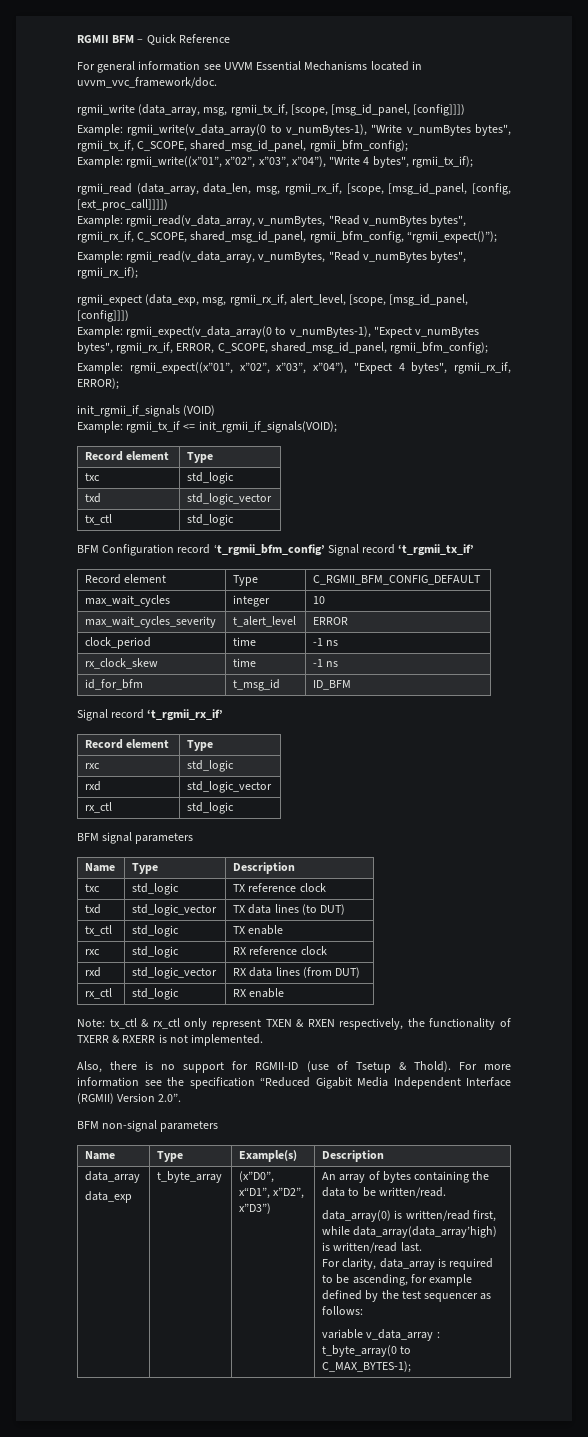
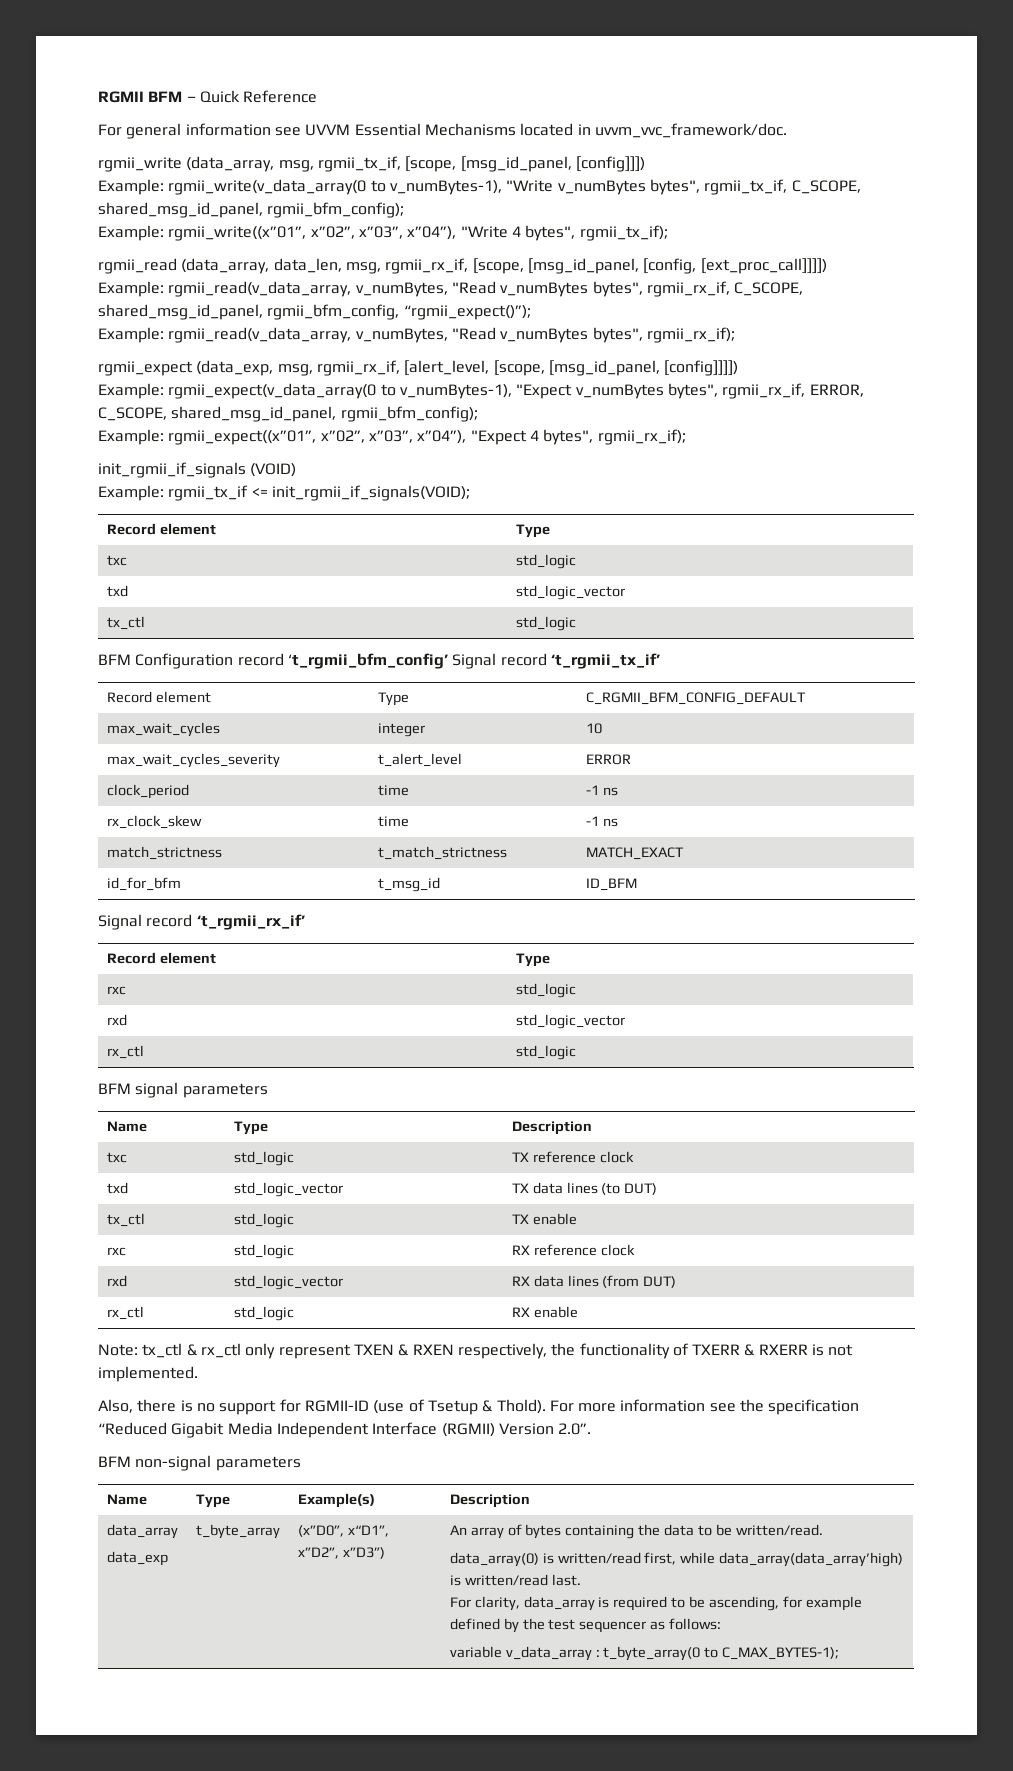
[289,294,469,306] [77,310,129,322] alert_level, [scope, [msg_id_panel, [config]]]) -> [404,360,739,376] [alert_level, [scope, [msg_id_panel, [config]]]])
[454,362,511,374] [77,378,119,390] rgmii_rx_if, ERROR); -> [597,429,686,445] rgmii_rx_if);
(339, 664) none -> [106,846,222,860] [377,846,507,860] [585,847,684,860] // match_strictness | t_match_strictness | MATCH_EXACT

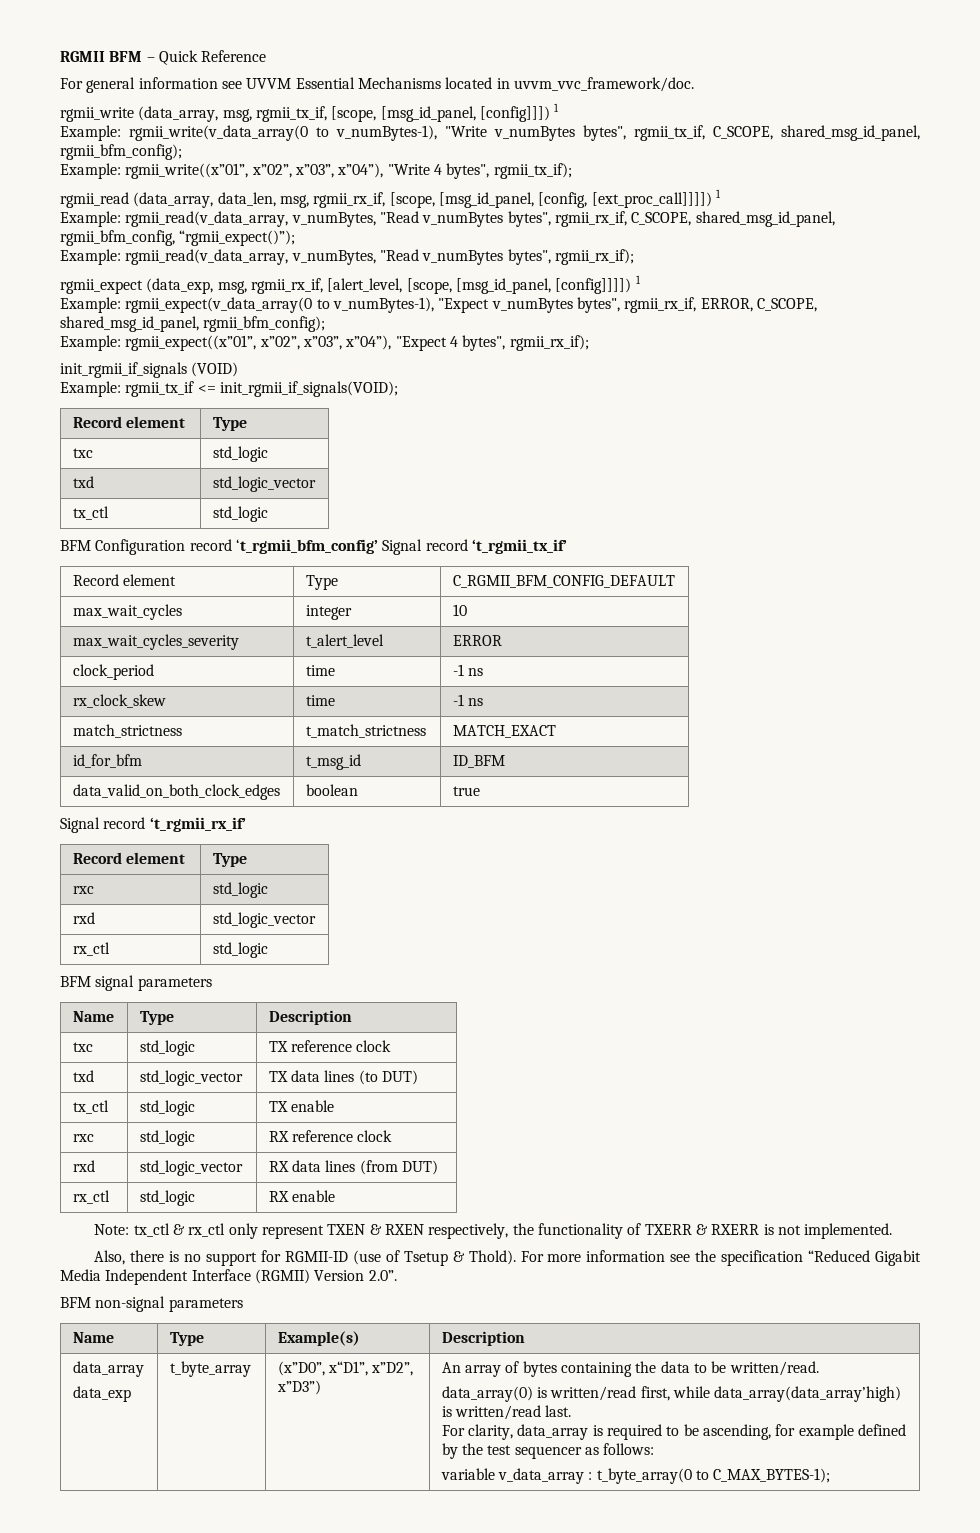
(645, 164) none -> [554,103,560,112] 1
(827, 266) none -> [715,189,721,198] 1
(739, 368) none -> [635,275,641,284] 1
(637, 884) none -> [72,784,280,800] [305,784,358,796] [452,786,480,796] // data_valid_on_both_clock_edges | boolean | true

